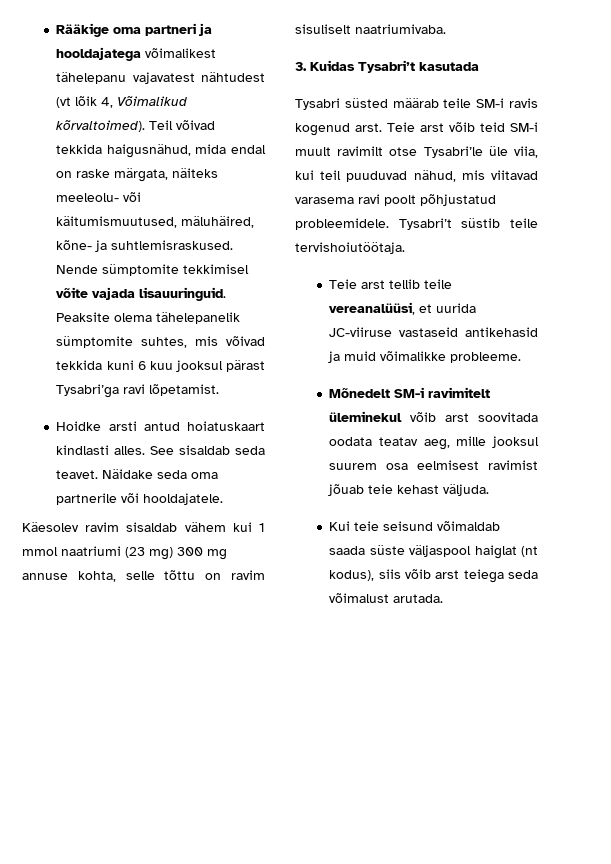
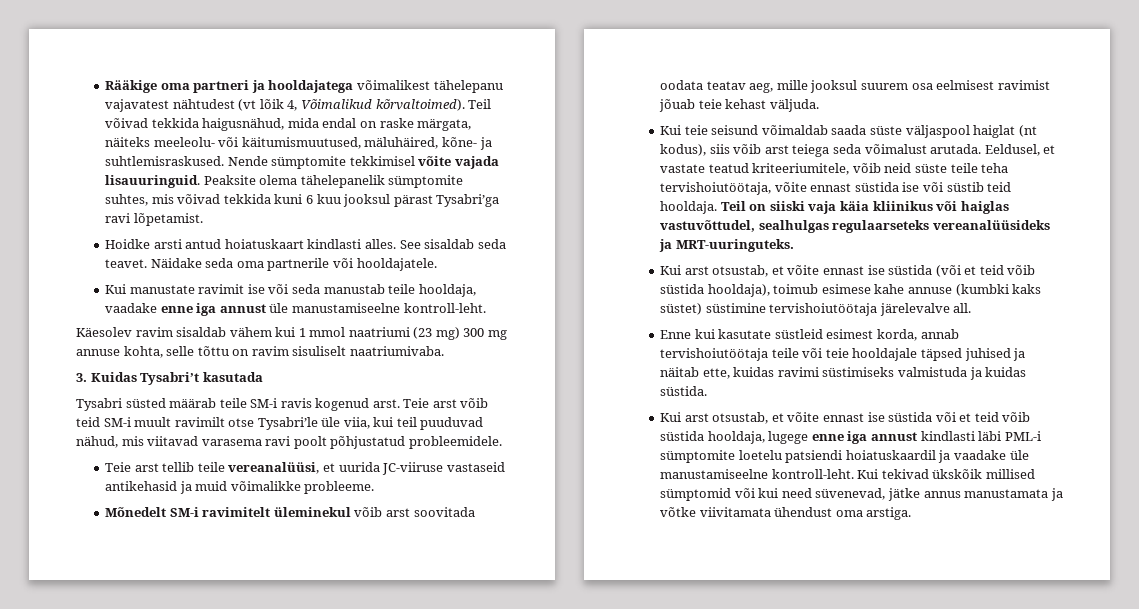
(224, 499) none -> [105,284,476,297] [105,303,486,316] // Kui manustate ravimit ise või seda manustab teile hooldaja, vaadake enne iga annust üle manustamiseelne kontroll-leht.
[398,218,538,230] [295,242,405,254] Tysabri’t süstib teile tervishoiutöötaja. -> (502, 442) none
(444, 598) none -> [984,144,1056,156] [660,163,1009,175] [660,182,1012,195] [660,201,1009,214] [660,220,1050,233] [659,239,794,252] [660,265,1036,277] [660,284,1042,297] [660,303,972,316] [660,329,959,341] [660,348,1026,361] [660,367,1027,380] [660,386,708,396] [660,412,1031,424] [660,431,1041,444] [660,450,1029,463] [660,469,1035,479] [660,488,1063,501] [660,507,912,520] Eeldusel, et vastate teatud kriteeriumitele, võib neid süste teile teha tervishoiutöötaja, võite ennast süstida ise või süstib teid hooldaja. Teil on siiski vaja käia kliinikus või haiglas vastuvõttudel, sealhulgas regulaarseteks vereanalüüsideks ja MRT-uuringuteks. // Kui arst otsustab, et võite ennast ise süstida (või et teid võib süstida hooldaja), toimub esimese kahe annuse (kumbki kaks süstet) süstimine tervishoiutöötaja järelevalve all. // Enne kui kasutate süstleid esimest korda, annab tervishoiutöötaja teile või teie hooldajale täpsed juhised ja näitab ette, kuidas ravimi süstimiseks valmistuda ja kuidas süstida. // Kui arst otsustab, et võite ennast ise süstida või et teid võib süstida hooldaja, lugege enne iga annust kindlasti läbi PML-i sümptomite loetelu patsiendi hoiatuskaardil ja vaadake üle manustamiseelne kontroll-leht. Kui tekivad ükskõik millised sümptomid või kui need süvenevad, jätke annus manustamata ja võtke viivitamata ühendust oma arstiga.

